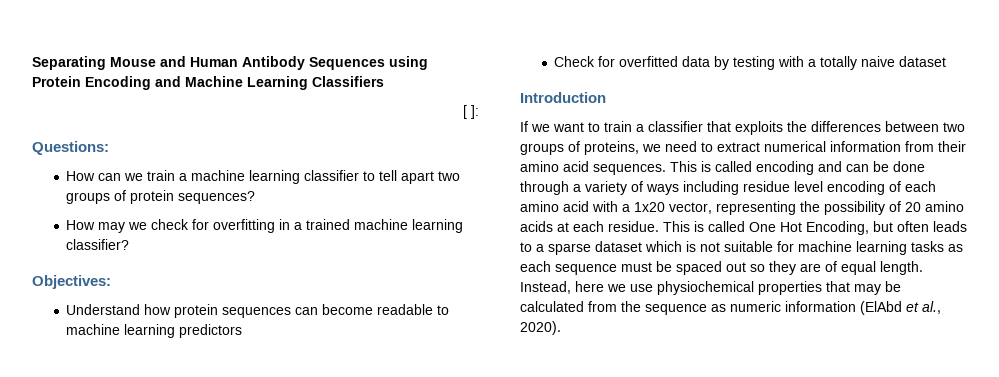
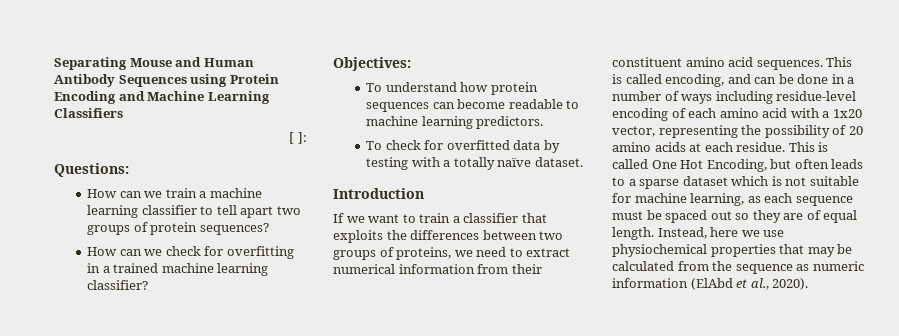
[98,222,126,233] may -> [119,249,142,256] can
[66,304,141,315] Understand -> [366,82,457,92] To understand
[179,324,243,338] [554,56,596,67] predictors // Check -> [476,116,544,129] [366,140,421,150] predictors. // To check
[861,56,947,67] naive dataset -> [497,157,583,167] naïve dataset.
(966, 146) none -> [612,57,682,67] constituent
[756,161,814,175] encoding -> [665,74,725,87] encoding,
[520,181,627,195] through a variety -> [831,74,855,84] [612,91,661,101] in a number
[743,181,823,192] residue level -> [776,91,857,101] residue-level
[856,241,944,255] learning tasks -> [690,193,745,206] learning,

